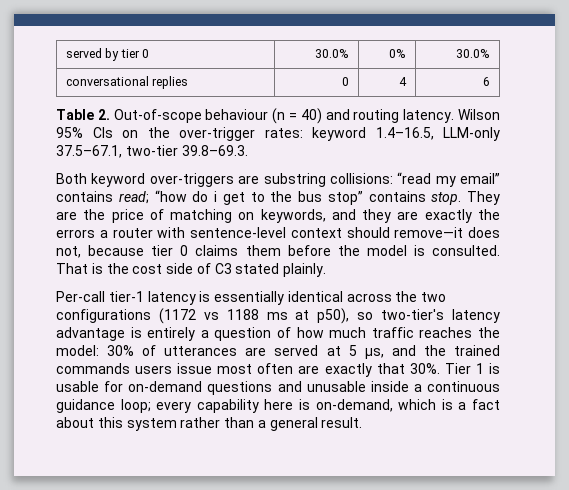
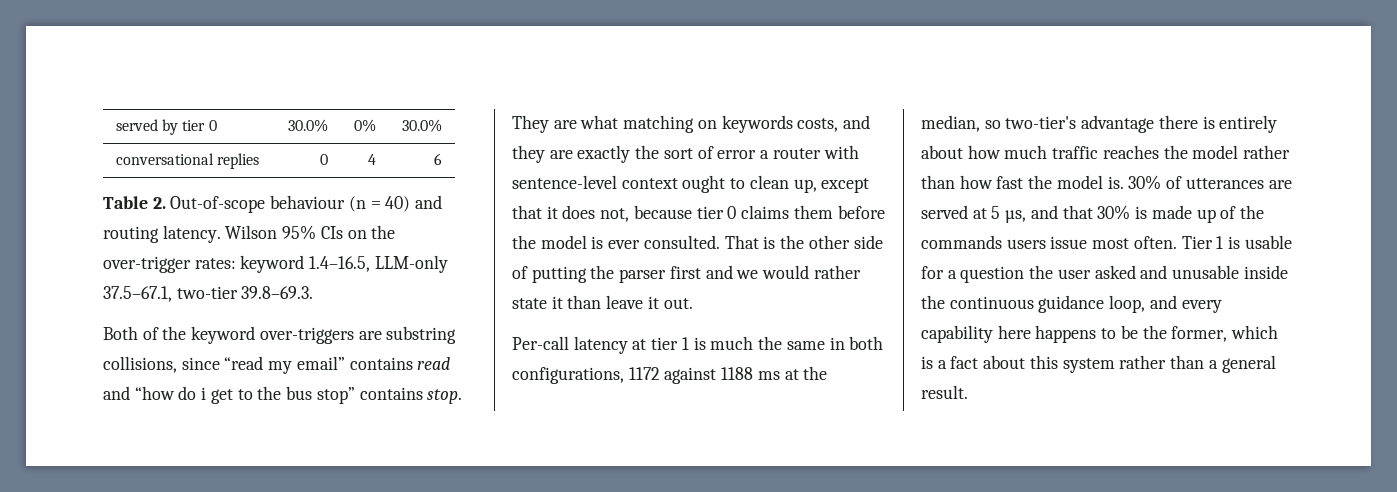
(87, 178) none -> [142,326,187,340] of the
[329,173,393,184] collisions: -> [103,356,220,373] collisions, since
[118,191,149,204] read; -> [417,357,451,370] [103,386,130,400] read and
[83,209,326,223] the price of matching on keywords, -> [580,115,839,133] what matching on keywords costs,
[56,229,95,238] errors -> [663,146,757,159] sort of error
[346,227,464,238] should remove—it -> [682,175,870,193] [512,205,558,219] ought to clean up, except that it
(425, 250) none -> [608,240,641,249] ever
[132,264,163,274] cost -> [808,235,850,249] other
[214,263,327,277] [56,291,447,305] [56,308,501,324] [56,327,291,341] C3 stated plainly. // Per-call tier-1 latency is essentially identical across the two configurations (1172 vs 1188 ms at p50), so two-tier's latency advantage is entirely a question of -> [531,265,861,283] [512,295,693,309] [512,336,884,354] [512,366,828,384] [921,115,1278,133] [921,145,963,159] putting the parser first and we would rather state it than leave it out. // Per-call latency at tier 1 is much the same in both configurations, 1172 against 1188 ms at the median, so two-tier's advantage there is entirely about
[56,345,99,356] model: -> [1192,145,1291,159] [921,175,1124,189] model rather than how fast the model is.
[423,345,500,356] [56,363,440,377] the trained commands users issue most often are exactly that 30%. -> [1062,205,1264,223] [921,235,1177,249] that 30% is made up of the commands users issue most often.
[128,381,273,395] on-demand questions -> [947,265,1136,283] a question the user asked
[413,384,422,392] a -> [921,295,945,309] the
[120,399,151,413] loop; -> [1109,295,1177,313] loop, and
[299,399,393,412] is on-demand, -> [1035,325,1228,343] happens to be the former,

